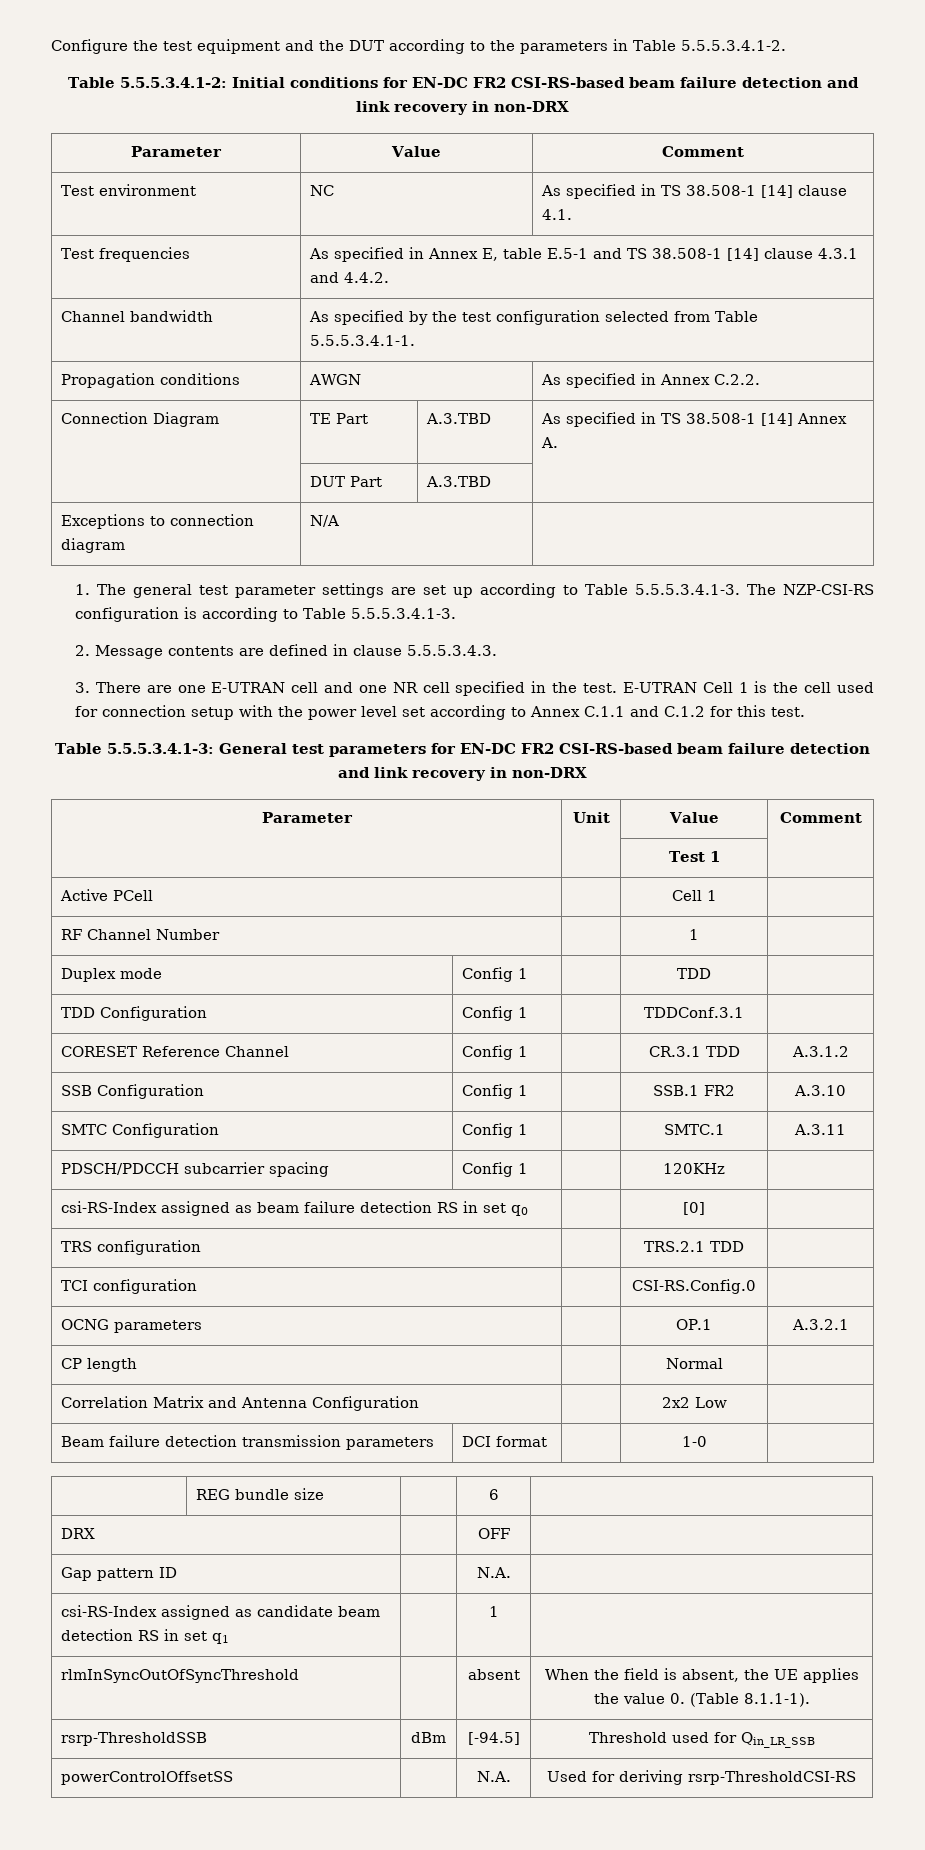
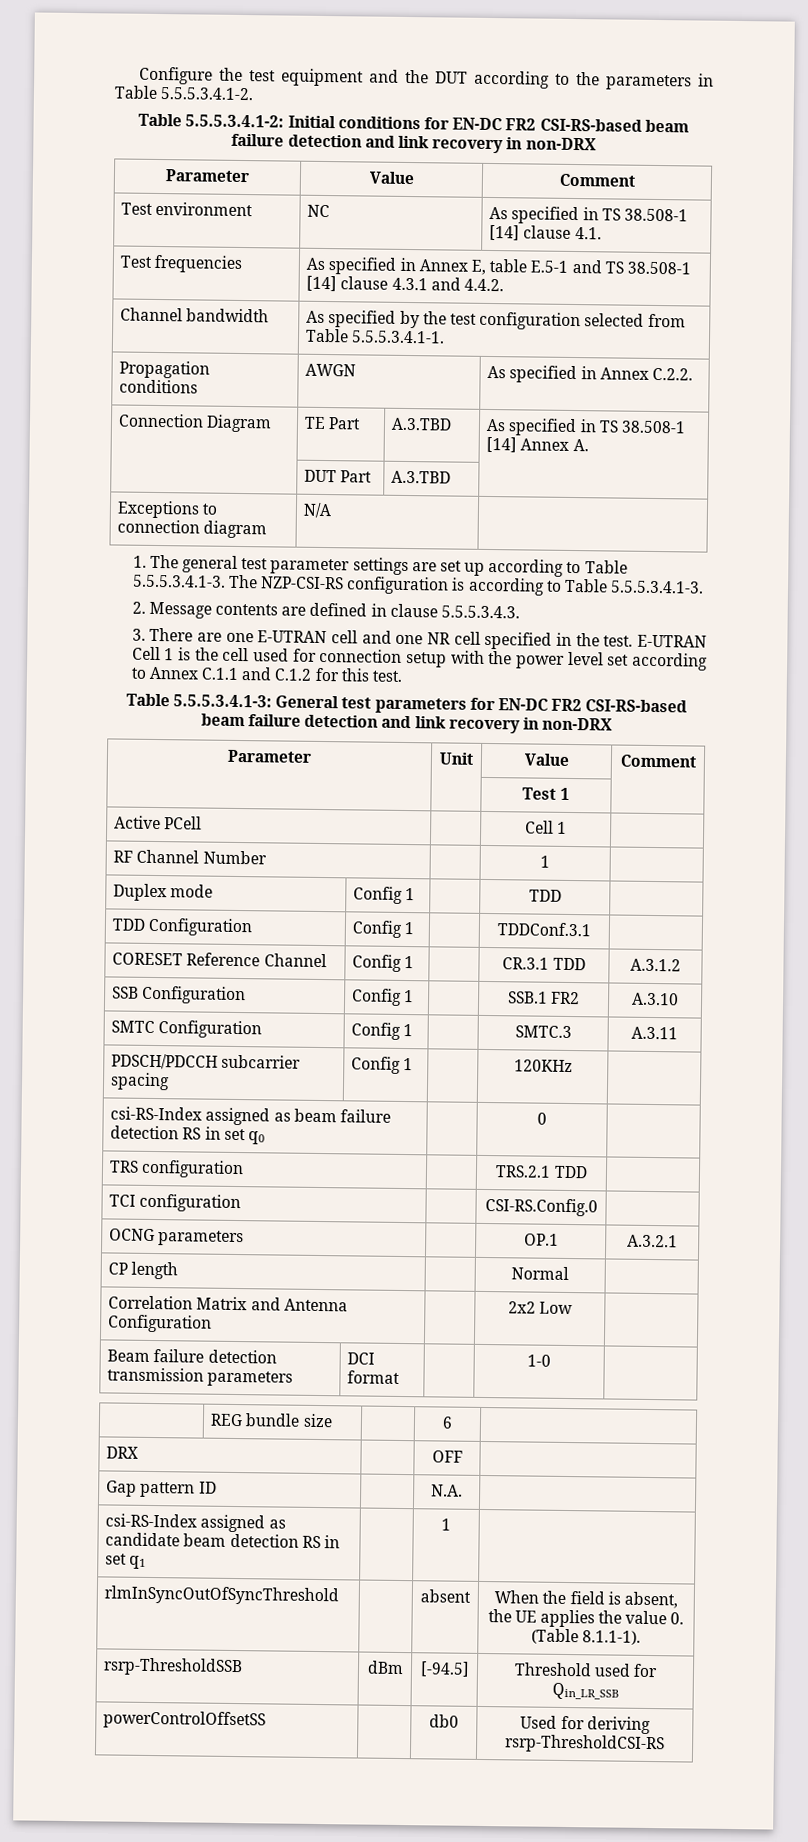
[663,1124,725,1135] SMTC.1 -> [514,1025,572,1039] SMTC.3
[683,1202,705,1215] [0] -> [537,1112,547,1125] 0
[476,1771,511,1782] N.A. -> [429,1714,459,1728] db0

